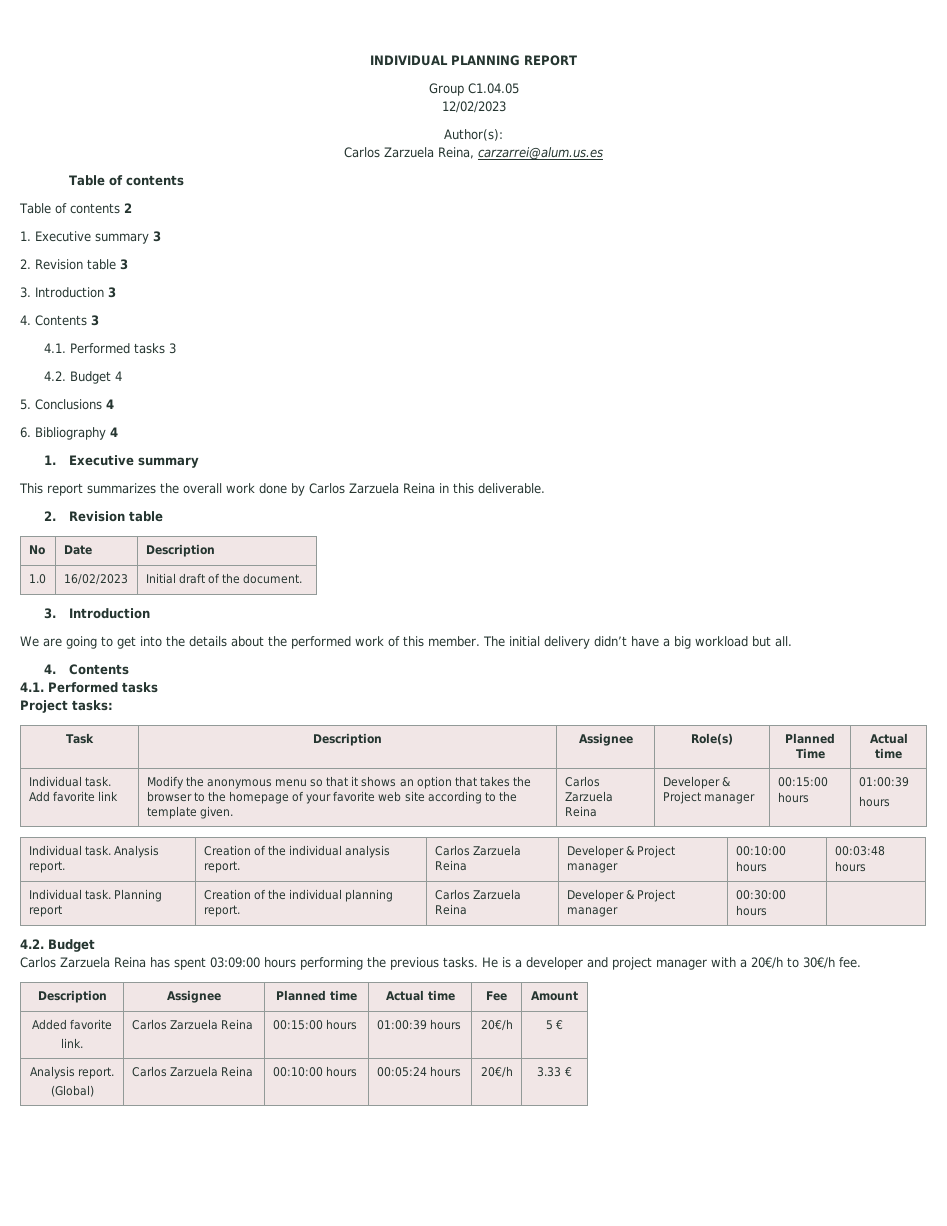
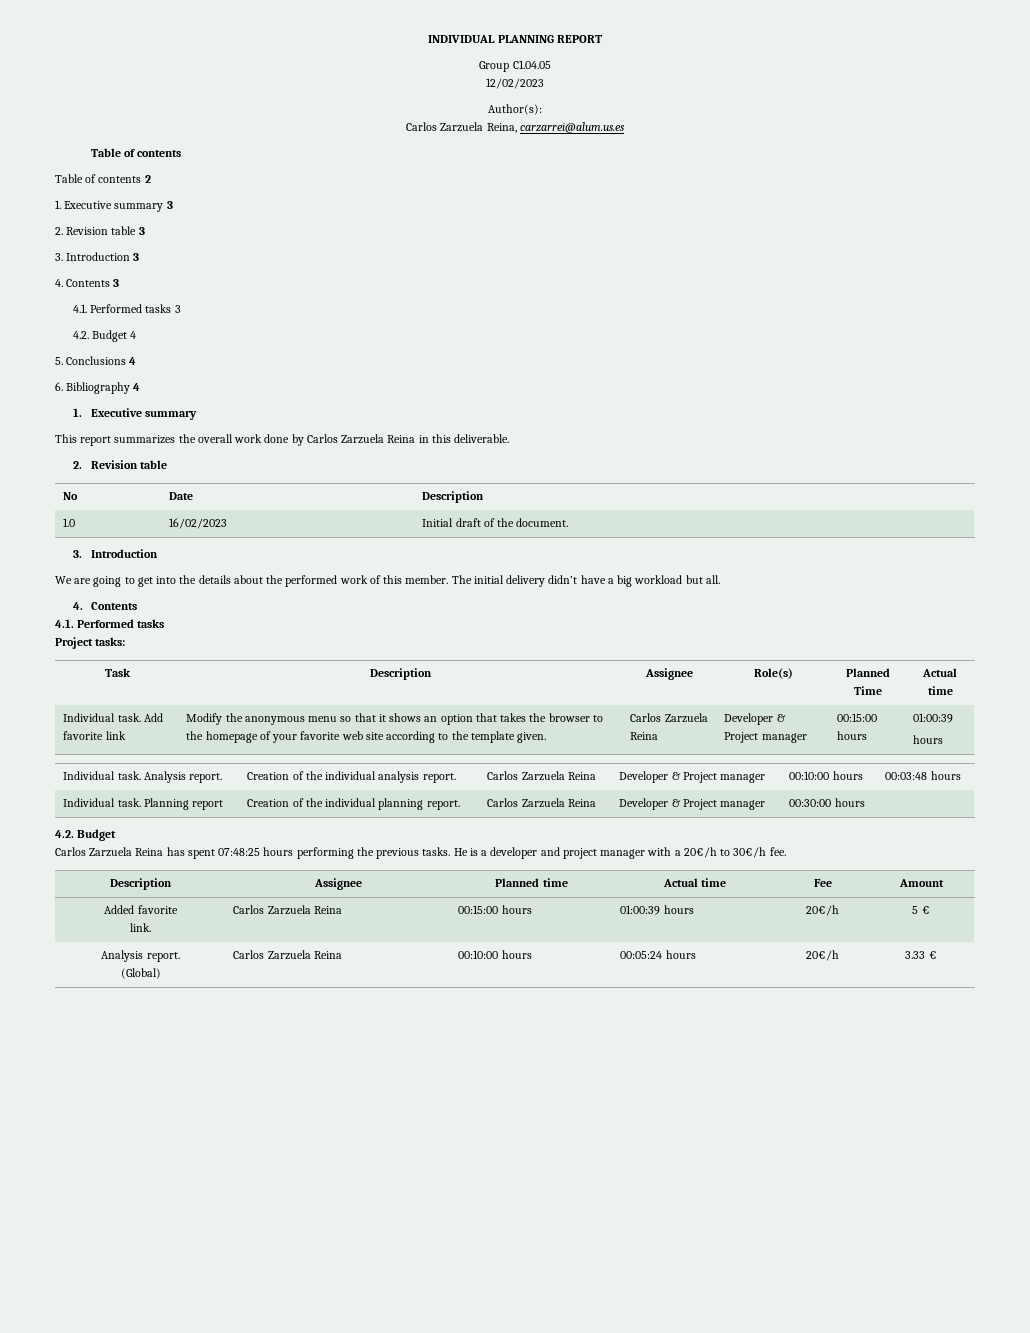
[210,957,260,968] 03:09:00 -> [218,848,261,856] 07:48:25

